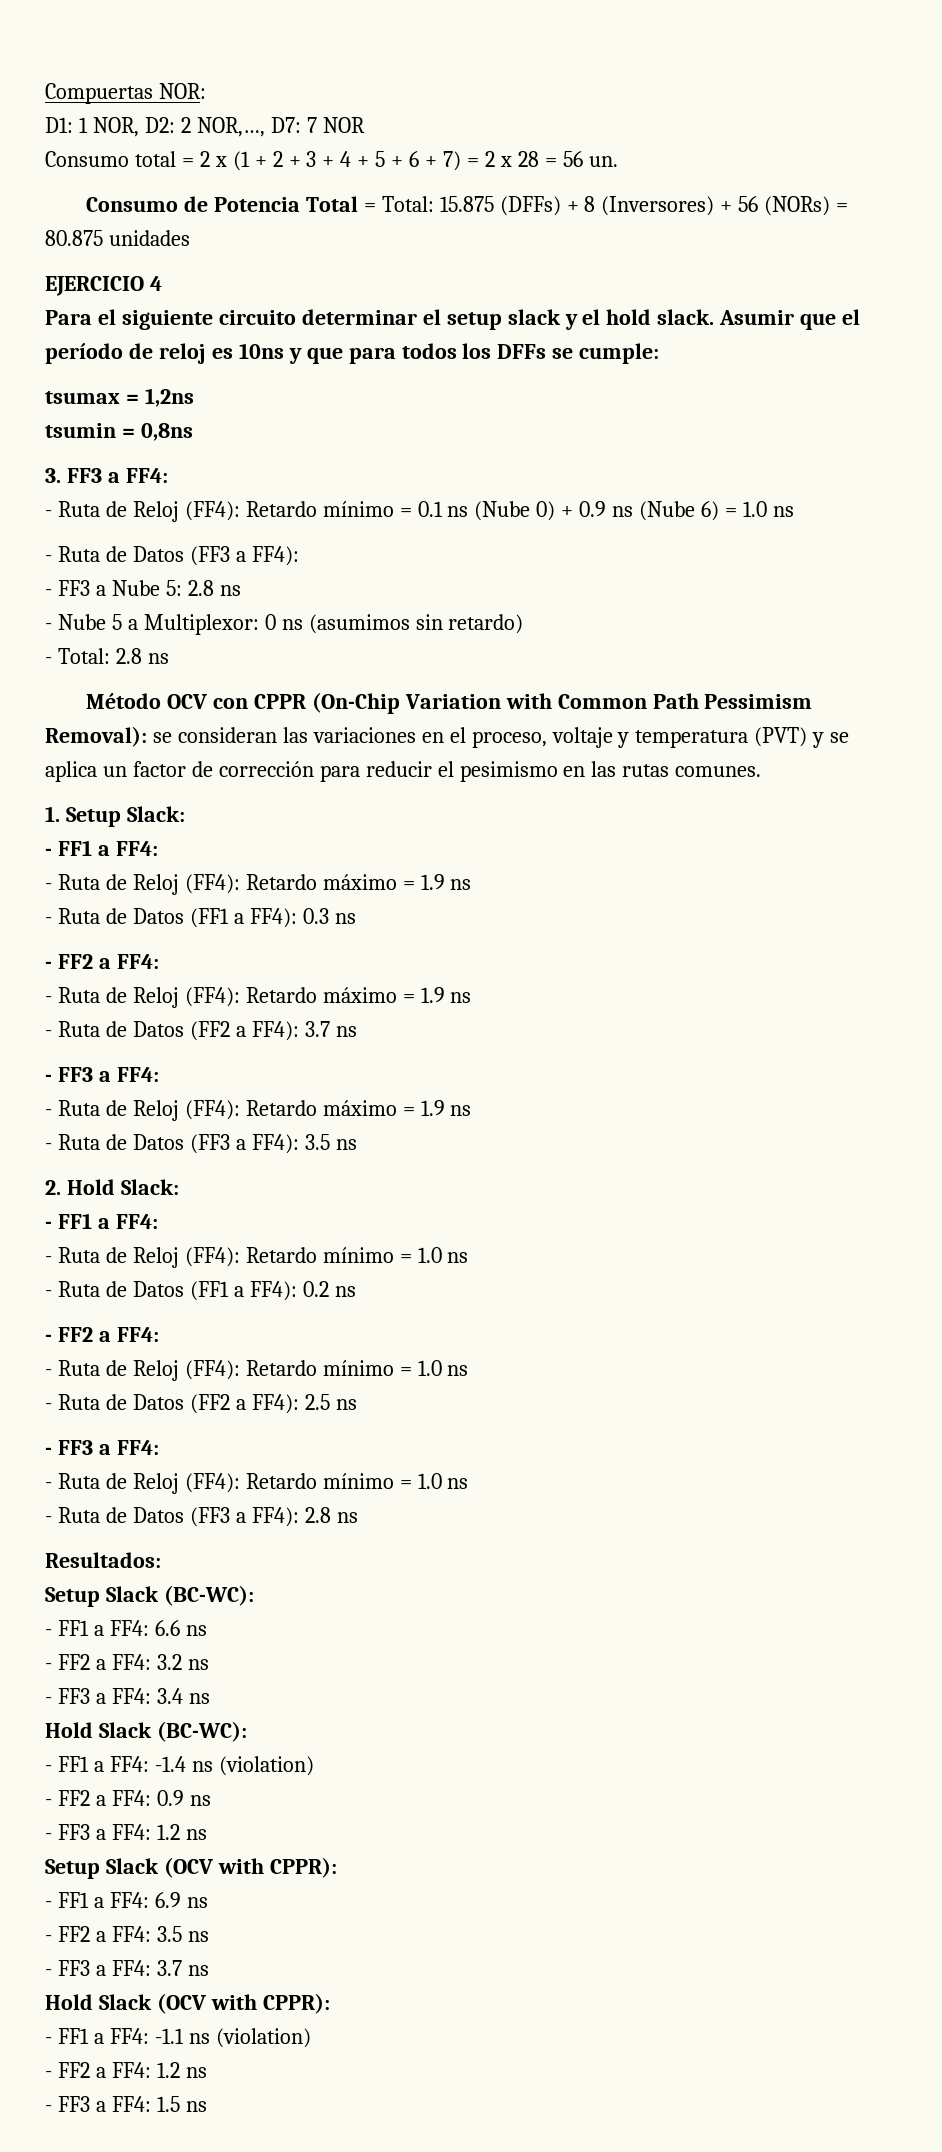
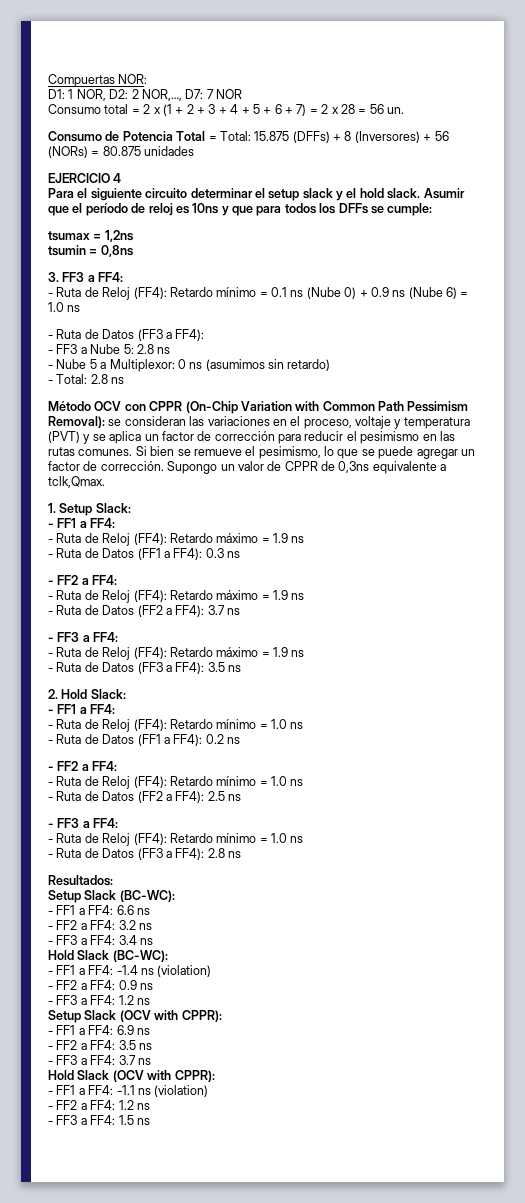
(762, 771) none -> [135,446,475,459] [48,461,447,474] [48,476,105,488] Si bien se remueve el pesimismo, lo que se puede agregar un factor de corrección. Supongo un valor de CPPR de 0,3ns equivalente a tclk,Qmax.

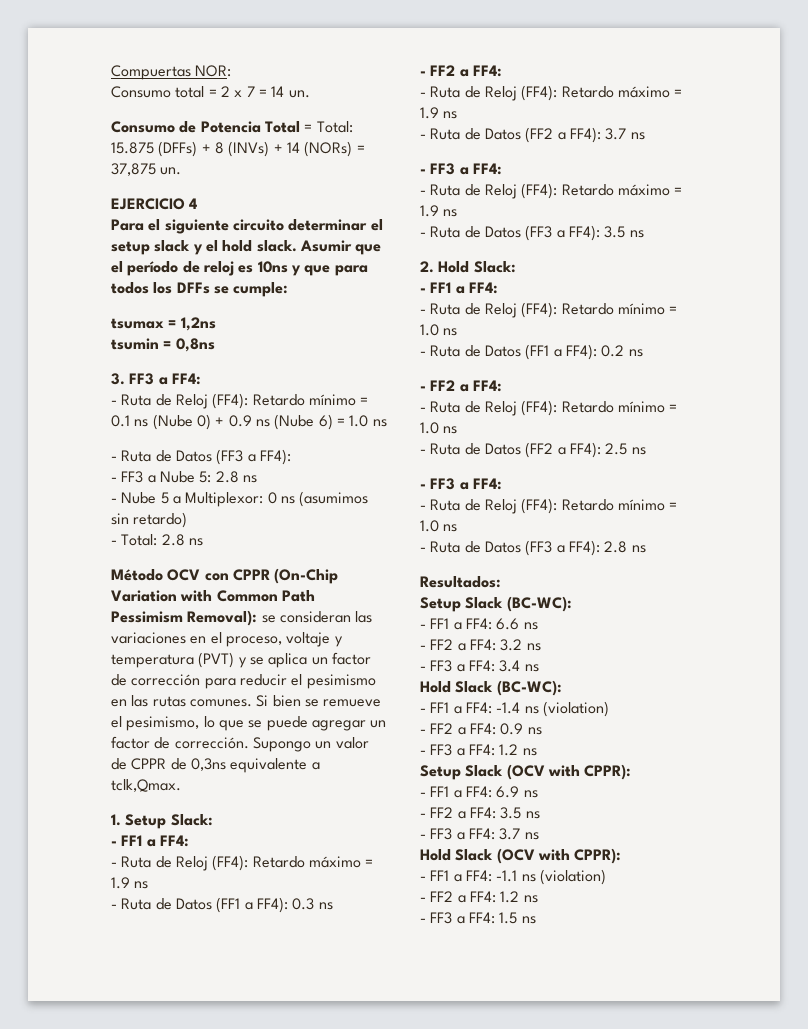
[48,89,242,101] // D1: 1 NOR, D2: 2 NOR,…, D7: 7 NOR -> (232, 71) none
[162,104,384,116] (1 + 2 + 3 + 4 + 5 + 6 + 7) = 2 x 28 = 56 -> [246,86,285,97] 7 = 14
[354,131,449,143] [48,146,195,158] (Inversores) + 56 (NORs) = 80.875 unidades -> [228,141,365,157] [111,163,182,176] (INVs) + 14 (NORs) = 37,875 un.

